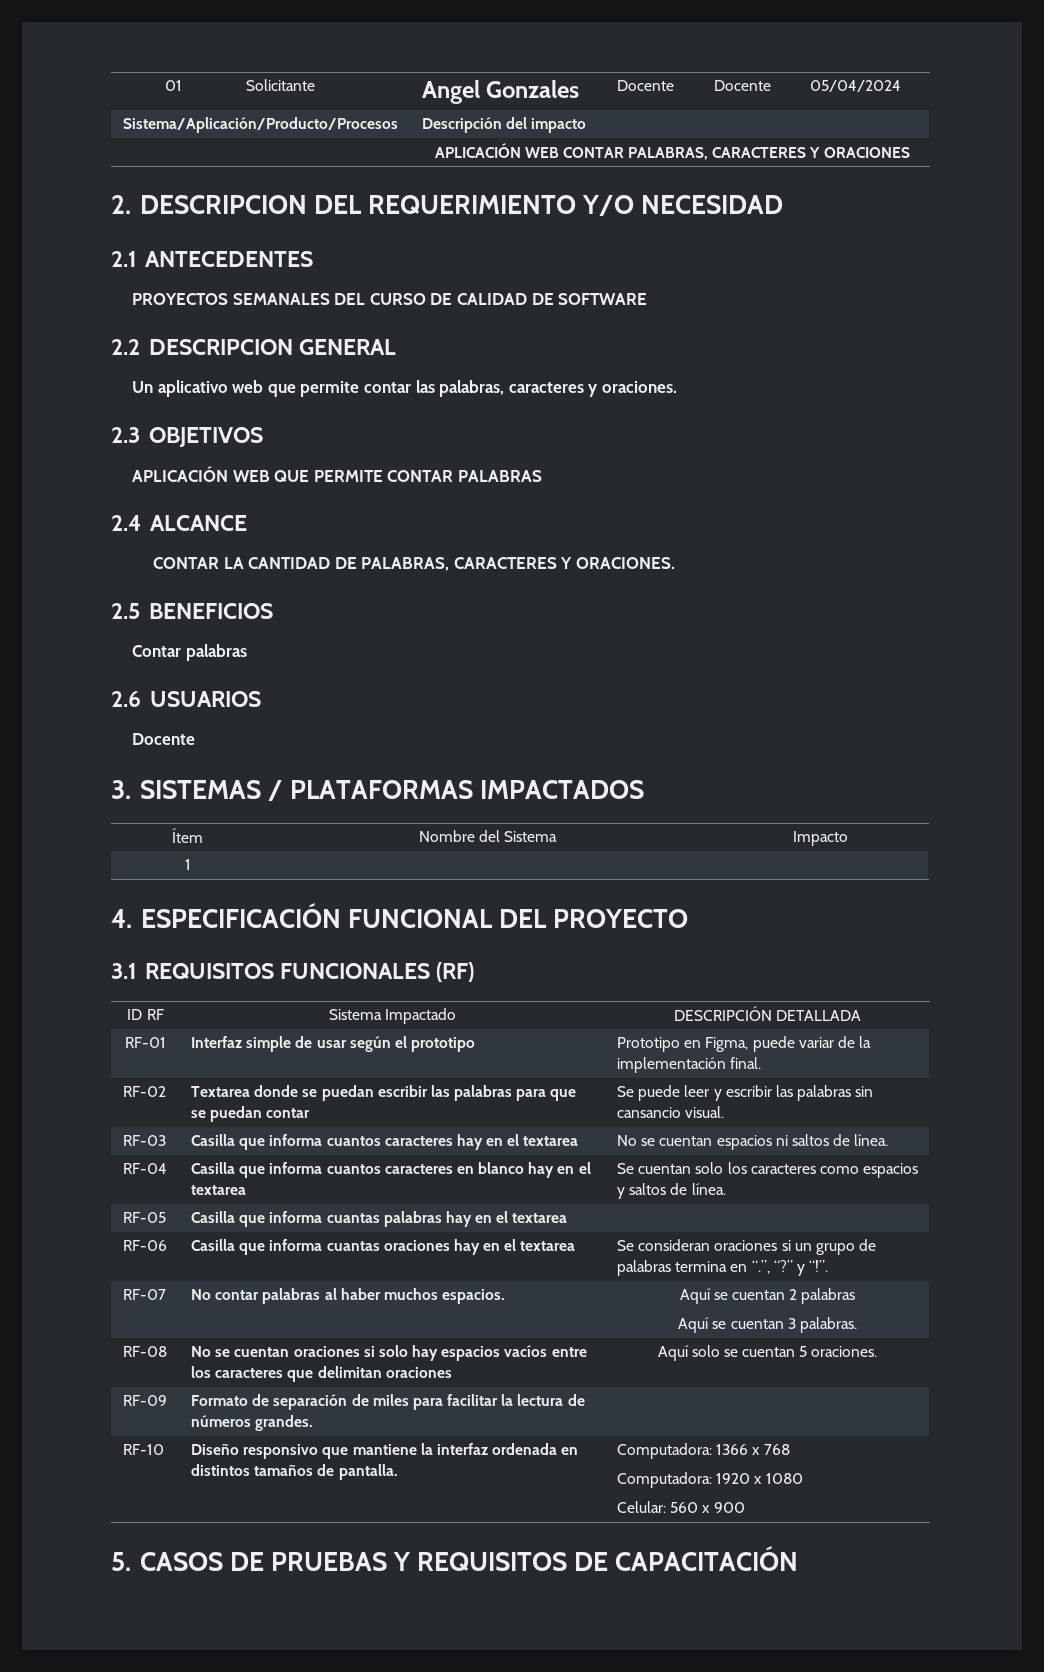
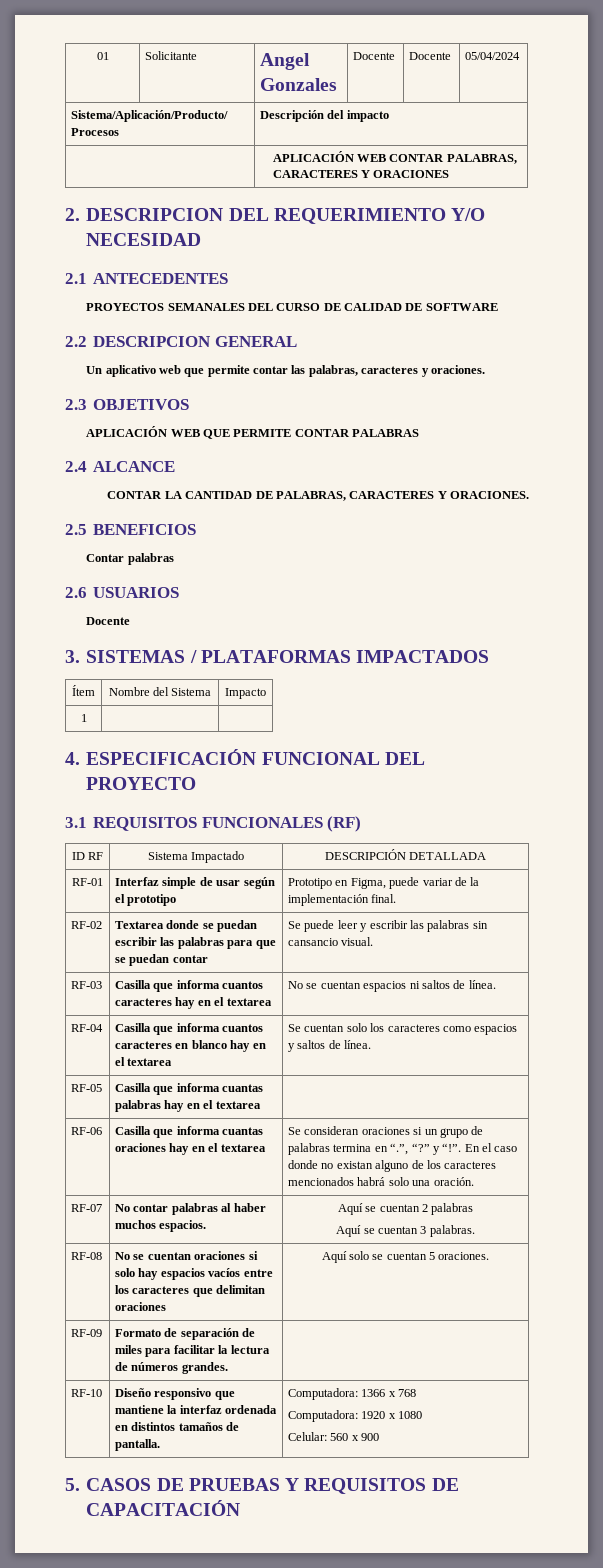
(829, 1266) none -> [464,1143,518,1152] [288,1160,497,1172] [288,1177,474,1186] En el caso donde no existan alguno de los caracteres mencionados habrá solo una oración.

